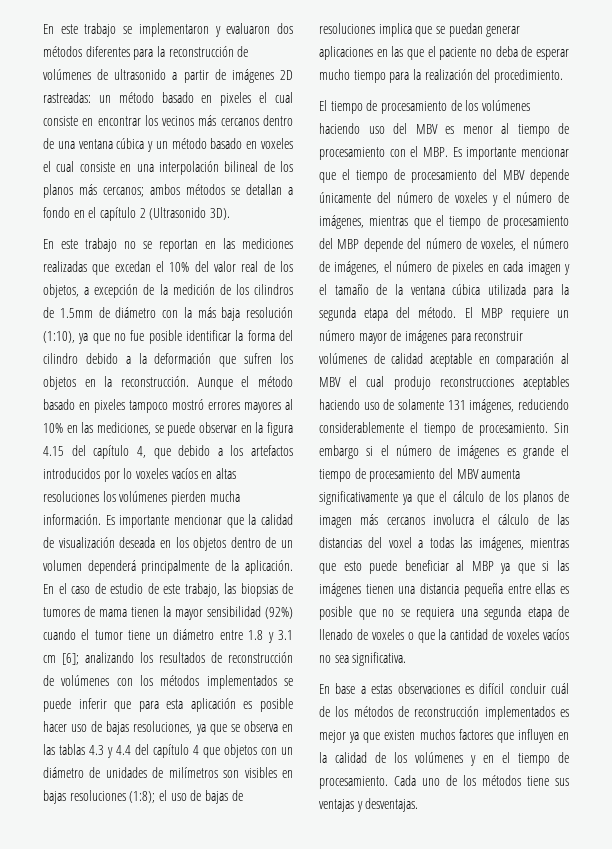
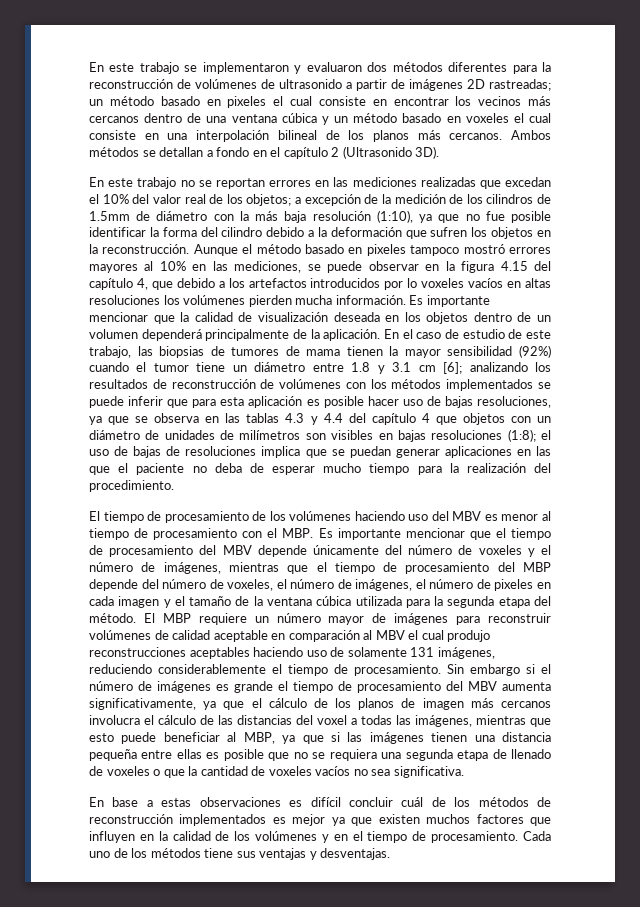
[43,92,91,103] rastreadas: -> [489,79,551,91] rastreadas;
[103,184,180,197] cercanos; ambos -> [449,130,551,140] cercanos. Ambos
(198, 245) none -> [269,180,311,187] errores
[43,284,79,298] objetos, -> [246,194,292,206] objetos;
[319,491,398,505] significativamente -> [89,698,196,710] significativamente,
[471,561,494,571] MBP -> [243,732,275,744] MBP,

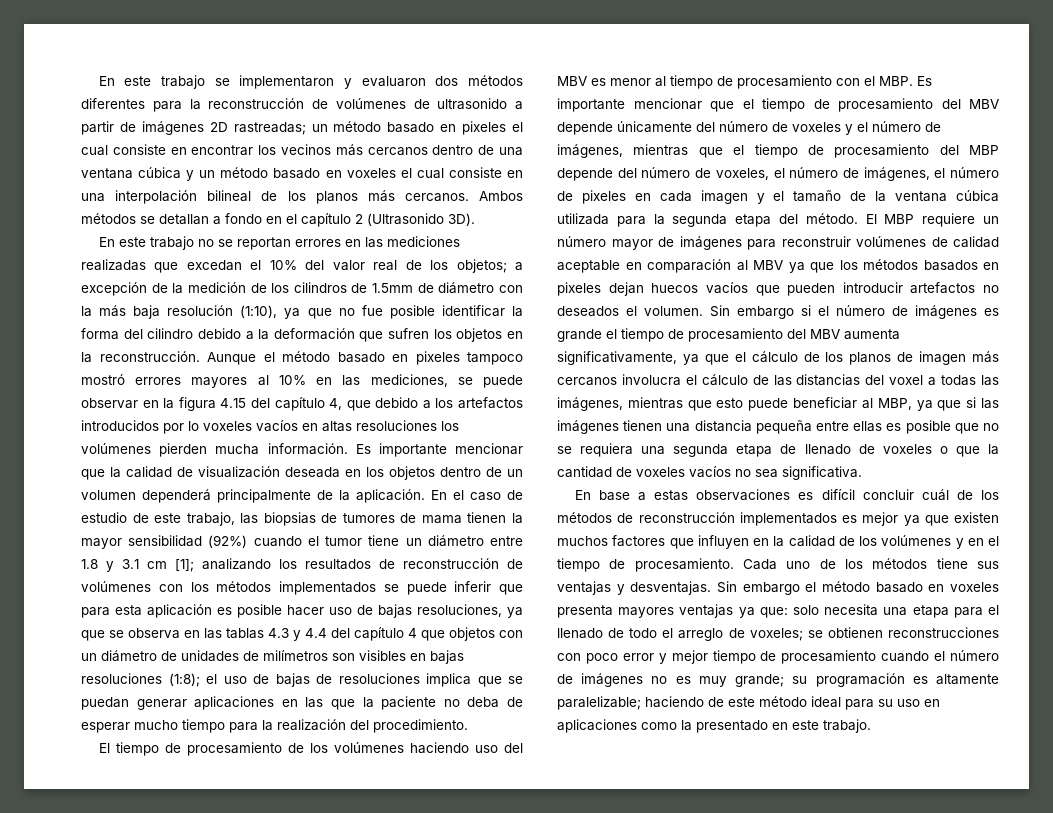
[443,362,463,374] [6]; -> [175,559,194,572] [1];
[118,463,129,473] el -> [362,697,374,708] la
[408,630,491,642] [89,647,495,659] [89,664,441,676] el cual produjo reconstrucciones aceptables haciendo uso de solamente 131 imágenes, reduciendo considerablemente el tiempo de procesamiento. -> [788,259,999,273] [557,282,999,296] [557,306,703,317] ya que los métodos basados en pixeles dejan huecos vacíos que pueden introducir artefactos no deseados el volumen.
(391, 854) none -> [717,581,999,595] [557,604,999,618] [557,627,999,641] [557,650,999,664] [557,673,999,687] [557,696,940,710] [557,719,871,733] Sin embargo el método basado en voxeles presenta mayores ventajas ya que: solo necesita una etapa para el llenado de todo el arreglo de voxeles; se obtienen reconstrucciones con poco error y mejor tiempo de procesamiento cuando el número de imágenes no es muy grande; su programación es altamente paralelizable; haciendo de este método ideal para su uso en aplicaciones como la presentado en este trabajo.

